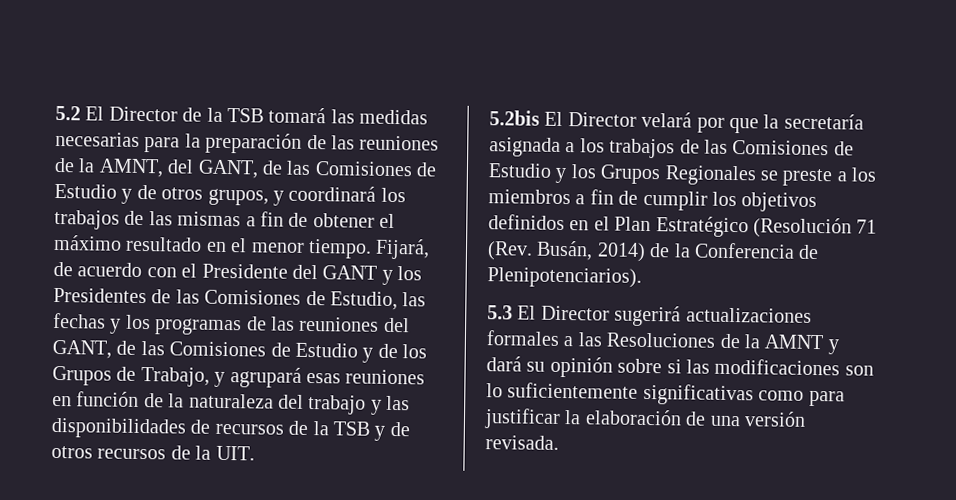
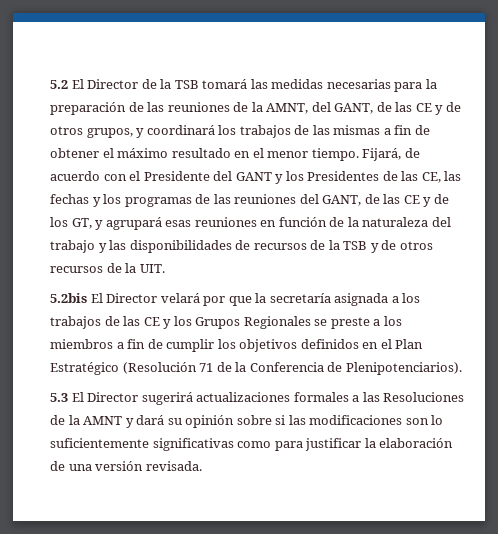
[314,161,438,177] [54,183,117,199] Comisiones de Estudio -> [415,103,432,112] CE
[204,289,398,311] Comisiones de Estudio, -> [421,172,441,183] CE,
[169,341,428,363] [52,365,210,387] Comisiones de Estudio y de los Grupos de Trabajo, -> [403,194,449,207] [50,217,92,229] CE y de los GT,
[732,140,854,156] [488,163,552,178] Comisiones de Estudio -> [143,317,160,326] CE
[487,240,646,262] (Rev. Busán, 2014) -> (214, 367) none

